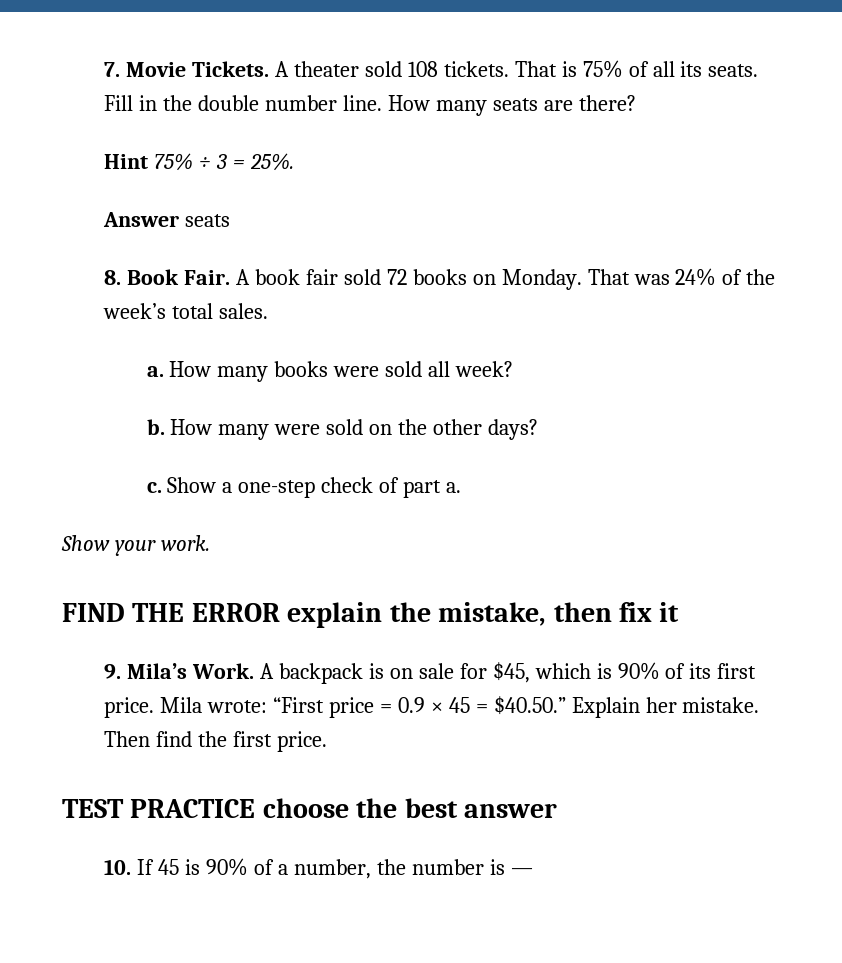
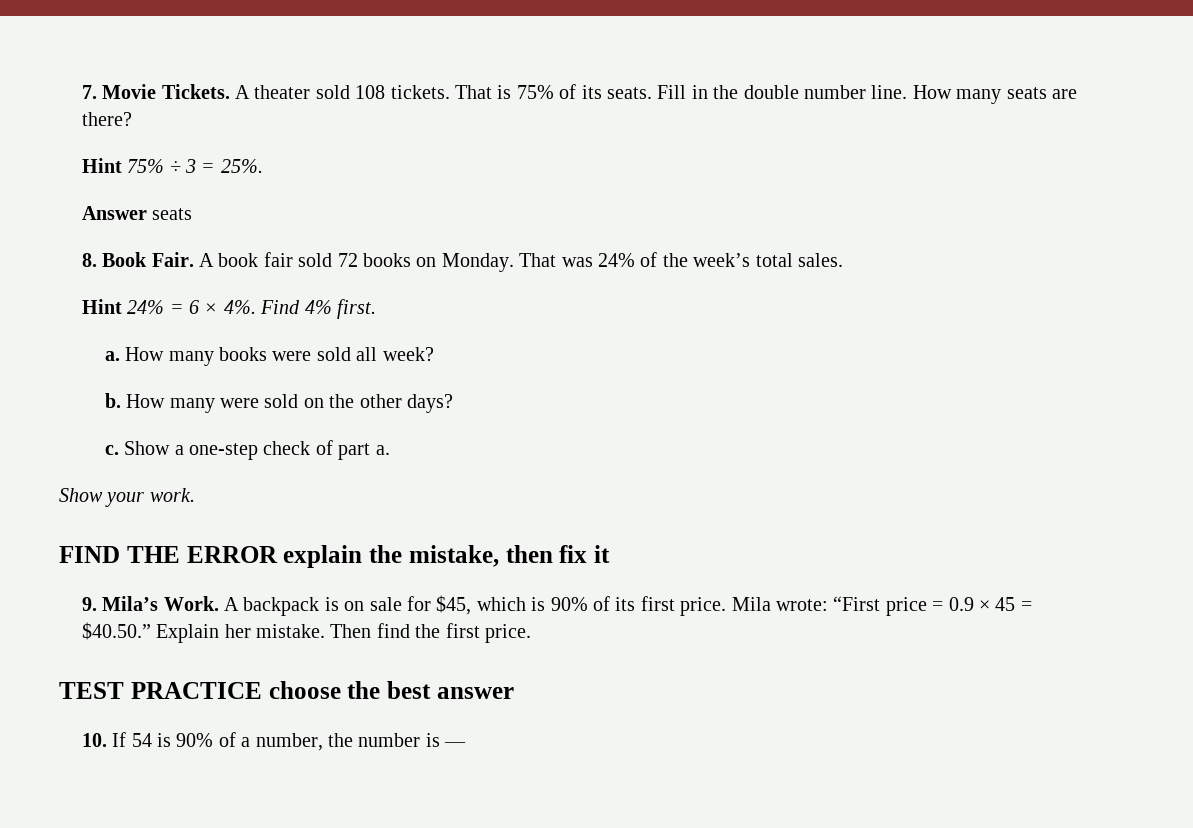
[652,61,675,77] all -> (577, 91) none
(269, 311) none -> [81,299,377,319] // Hint 24% = 6 × 4%. Find 4% first.
[158,859,180,875] 45 -> [131,733,152,747] 54

